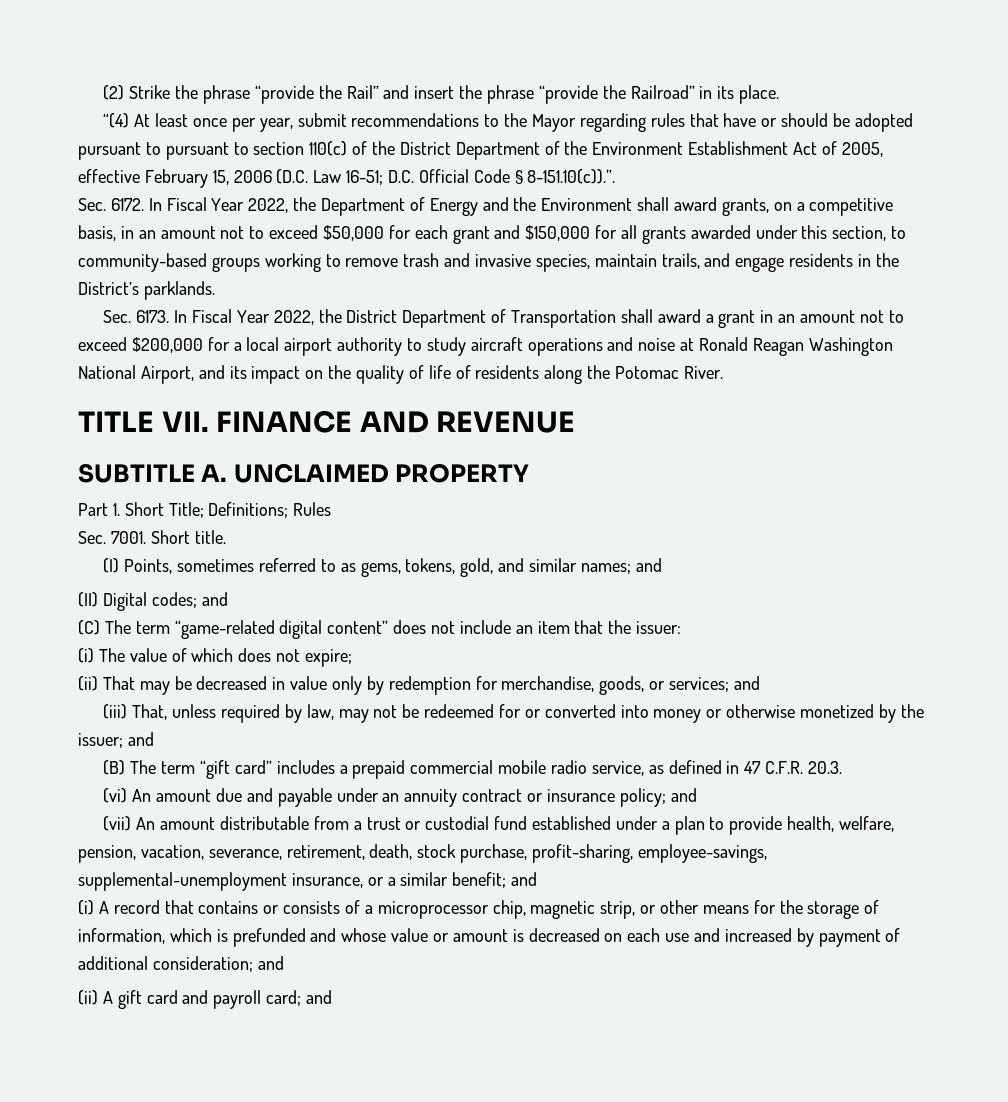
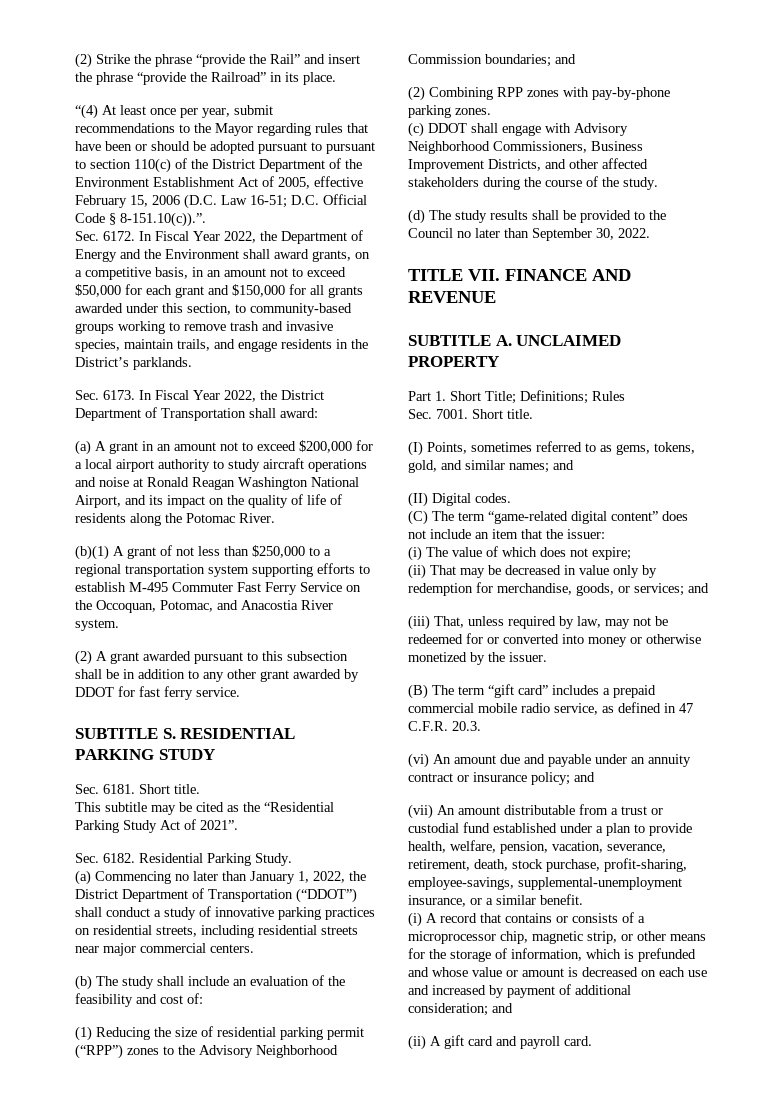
(757, 120) none -> [105,141,132,151] been
[657,309,714,323] award a -> [280,408,318,418] [75,440,106,455] award: // (a) A
(723, 372) none -> [75,545,331,560] [75,563,370,577] [75,582,361,595] [75,600,333,613] [75,619,119,631] [75,650,348,665] [75,669,359,682] [75,686,240,700] [75,728,296,739] [75,749,215,760] [75,784,200,794] [75,802,334,815] [75,819,238,833] [75,853,292,866] [75,870,366,885] [75,888,357,903] [75,906,375,920] [75,925,358,938] [75,943,254,956] [75,975,345,990] [75,993,203,1007] [75,1026,364,1041] [75,1044,338,1059] [408,54,576,67] [408,86,670,101] [408,105,491,118] [408,122,628,137] [408,141,643,154] [408,158,648,172] [408,176,658,190] [408,209,666,224] [408,228,650,241] // (b)(1) A grant of not less than $250,000 to a regional transportation system supporting efforts to establish M-495 Commuter Fast Ferry Service on the Occoquan, Potomac, and Anacostia River system. // (2) A grant awarded pursuant to this subsection shall be in addition to any other grant awarded by DDOT for fast ferry service. // SUBTITLE S. RESIDENTIAL PARKING STUDY // Sec. 6181. Short title. // This subtitle may be cited as the “Residential Parking Study Act of 2021”. // Sec. 6182. Residential Parking Study. // (a) Commencing no later than January 1, 2022, the District Department of Transportation (“DDOT”) shall conduct a study of innovative parking practices on residential streets, including residential streets near major commercial centers. // (b) The study shall include an evaluation of the feasibility and cost of: // (1) Reducing the size of residential parking permit (“RPP”) zones to the Advisory Neighborhood Commission boundaries; and // (2) Combining RPP zones with pay-by-phone parking zones. // (c) DDOT shall engage with Advisory Neighborhood Commissioners, Business Improvement Districts, and other affected stakeholders during the course of the study. // (d) The study results shall be provided to the Council no later than September 30, 2022.
[151,592,228,608] codes; and -> [475,493,511,503] codes.
[78,732,154,748] issuer; and -> [509,652,547,662] issuer.
[452,872,538,888] benefit; and -> [540,894,583,905] benefit.
[266,990,333,1006] card; and -> [564,1036,592,1046] card.

